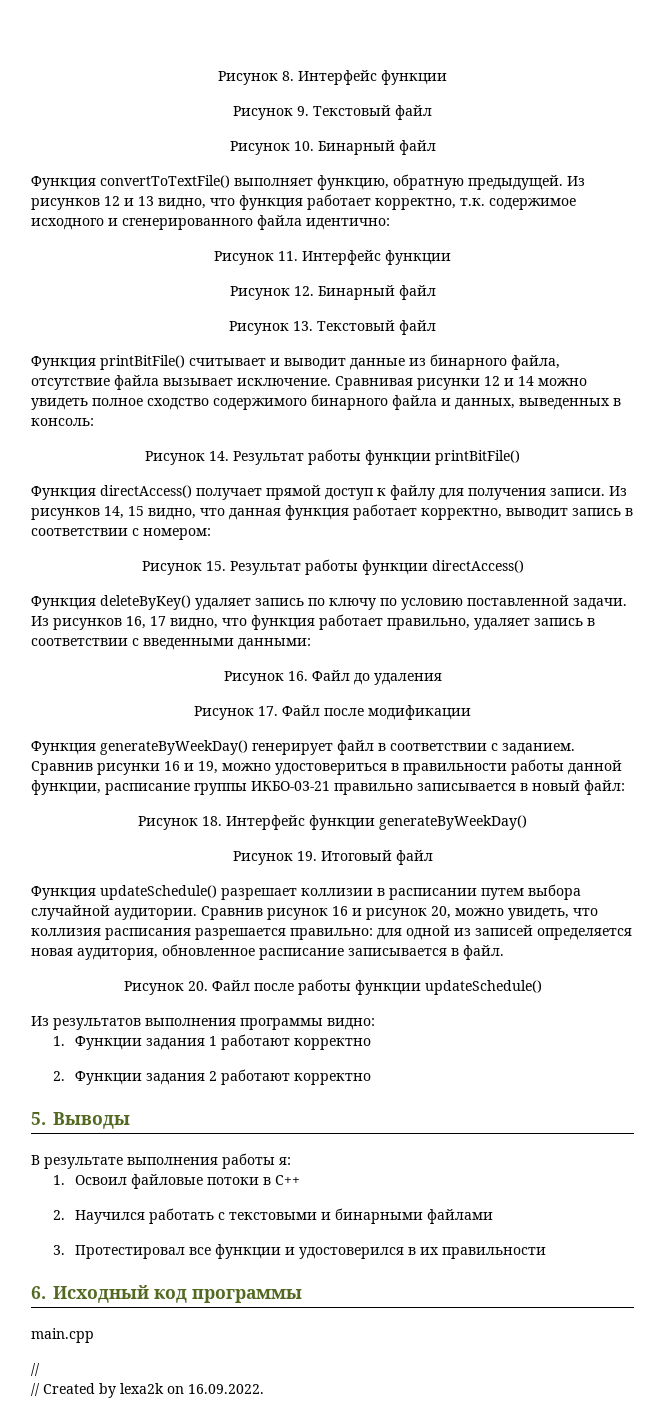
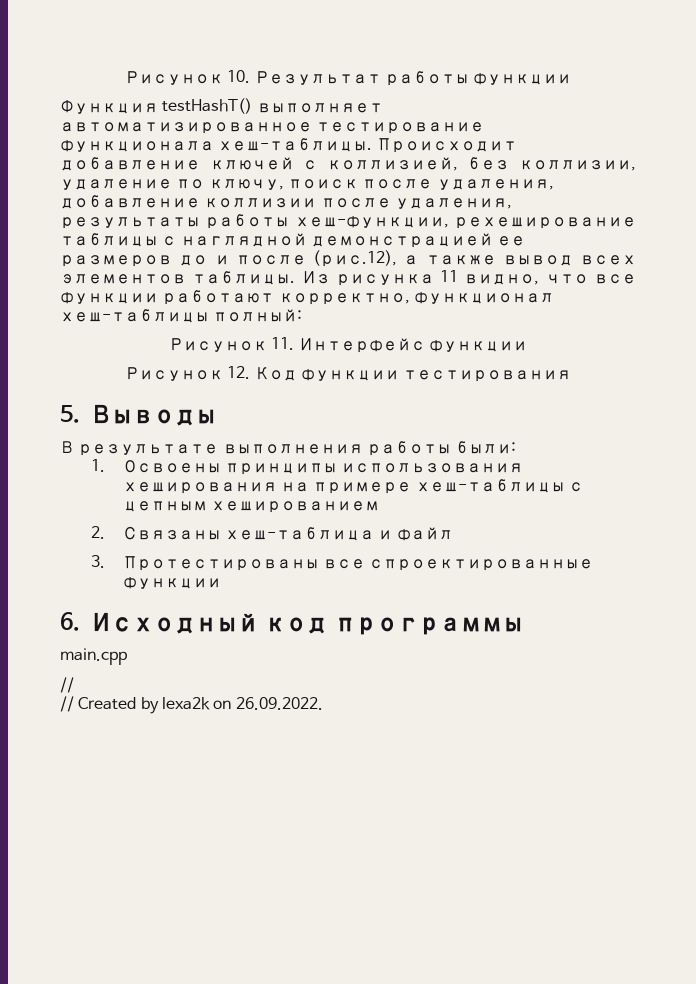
[218,70,447,85] [233,105,432,120] [229,140,436,155] [31,174,585,190] [31,194,576,210] [31,215,390,230] Рисунок 8. Интерфейс функции // Рисунок 9. Текстовый файл // Рисунок 10. Бинарный файл // Функция convertToTextFile() выполняет функцию, обратную предыдущей. Из рисунков 12 и 13 видно, что функция работает корректно, т.к. содержимое исходного и сгенерированного файла идентично: -> [124,70,572,86] [60,98,383,114] [60,122,485,134] [60,138,517,153] [60,157,636,171] [60,179,554,190] [60,195,512,209] [60,214,636,229] [60,233,526,248] [60,250,636,267] [60,270,636,286] [60,290,554,305] [60,309,303,323] Рисунок 10. Результат работы функции // Функция testHashT() выполняет автоматизированное тестирование функционала хеш-таблицы. Происходит добавление ключей с коллизией, без коллизии, удаление по ключу, поиск после удаления, добавление коллизии после удаления, результаты работы хеш-функции, рехеширование таблицы с наглядной демонстрацией ее размеров до и после (рис.12), а также вывод всех элементов таблицы. Из рисунка 11 видно, что все функции работают корректно, функционал хеш-таблицы полный:
[317,285,436,300] [229,320,436,335] [31,354,560,370] [31,375,587,390] [31,394,621,410] [31,418,94,426] [145,449,520,465] [31,485,627,500] [31,504,633,520] [31,528,211,540] [141,559,524,575] [31,595,627,610] [31,614,595,630] [31,638,311,650] [223,670,442,685] [194,705,471,720] [31,740,575,755] [31,759,622,775] [31,780,625,795] [138,815,527,830] [232,850,433,865] [31,884,581,900] [31,905,598,920] [31,925,632,940] [31,944,504,960] [123,979,542,995] [31,1016,375,1030] [52,1034,371,1050] [52,1069,371,1085] Бинарный файл // Рисунок 13. Текстовый файл // Функция printBitFile() считывает и выводит данные из бинарного файла, отсутствие файла вызывает исключение. Сравнивая рисунки 12 и 14 можно увидеть полное сходство содержимого бинарного файла и данных, выведенных в консоль: // Рисунок 14. Результат работы функции printBitFile() // Функция directAccess() получает прямой доступ к файлу для получения записи. Из рисунков 14, 15 видно, что данная функция работает корректно, выводит запись в соответствии с номером: // Рисунок 15. Результат работы функции directAccess() // Функция deleteByKey() удаляет запись по ключу по условию поставленной задачи. Из рисунков 16, 17 видно, что функция работает правильно, удаляет запись в соответствии с введенными данными: // Рисунок 16. Файл до удаления // Рисунок 17. Файл после модификации // Функция generateByWeekDay() генерирует файл в соответствии с заданием. Сравнив рисунки 16 и 19, можно удостовериться в правильности работы данной функции, расписание группы ИКБО-03-21 правильно записывается в новый файл: // Рисунок 18. Интерфейс функции generateByWeekDay() // Рисунок 19. Итоговый файл // Функция updateSchedule() разрешает коллизии в расписании путем выбора случайной аудитории. Сравнив рисунок 16 и рисунок 20, можно увидеть, что коллизия расписания разрешается правильно: для одной из записей определяется новая аудитория, обновленное расписание записывается в файл. // Рисунок 20. Файл после работы функции updateSchedule() // Из результатов выполнения программы видно: // 1. Функции задания 1 работают корректно // 2. Функции задания 2 работают корректно -> [254,367,572,382] Код функции тестирования
[279,1157,291,1165] [52,1174,300,1189] [52,1208,493,1224] [52,1244,546,1259] я: // 1. Освоил файловые потоки в С++ // 2. Научился работать с текстовыми и бинарными файлами // 3. Протестировал все функции и удостоверился в их правильности -> [455,441,517,454] [91,459,524,475] [122,479,584,494] [122,501,380,513] [91,526,453,541] [91,555,594,571] [122,577,221,589] были: // 1. Освоены принципы использования хеширования на примере хеш-таблицы с цепным хешированием // 2. Связаны хеш-таблица и файл // 3. Протестированы все спроектированные функции
[188,1384,264,1394] 16.09.2022. -> [235,697,323,710] 26.09.2022.

